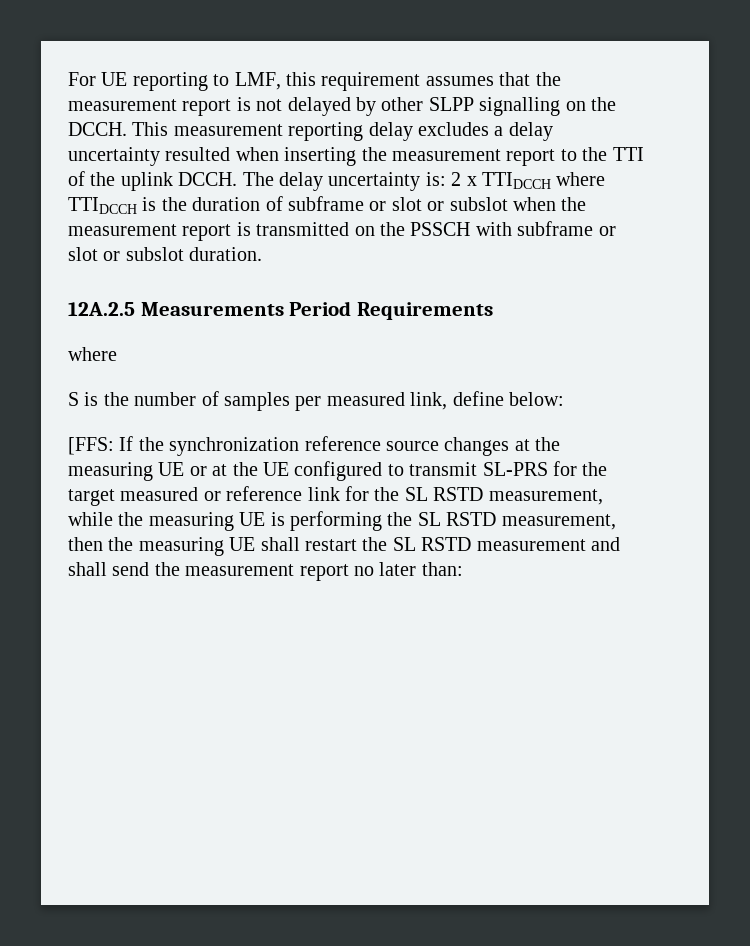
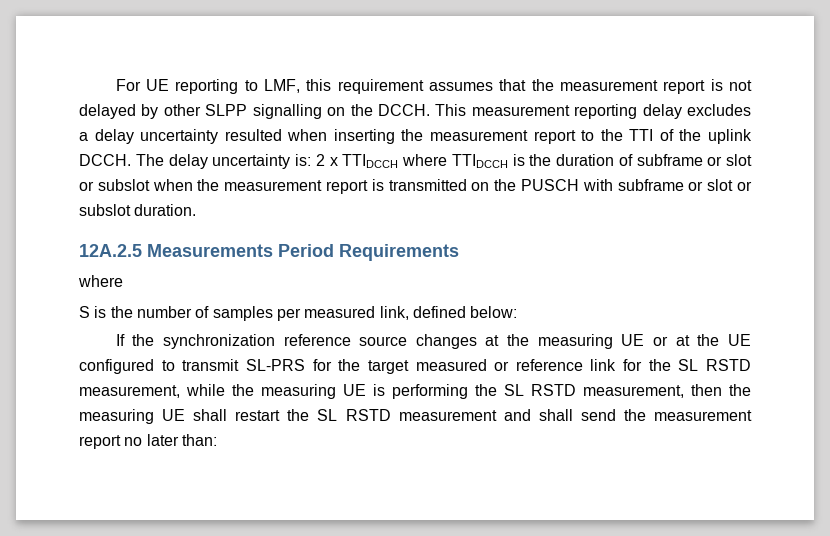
[410,222,471,236] PSSCH -> [521,179,579,191] PUSCH
[452,391,504,406] define -> [412,306,466,318] defined
[68,437,114,455] [FFS: -> (518, 312) none

